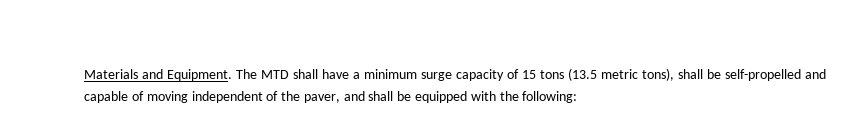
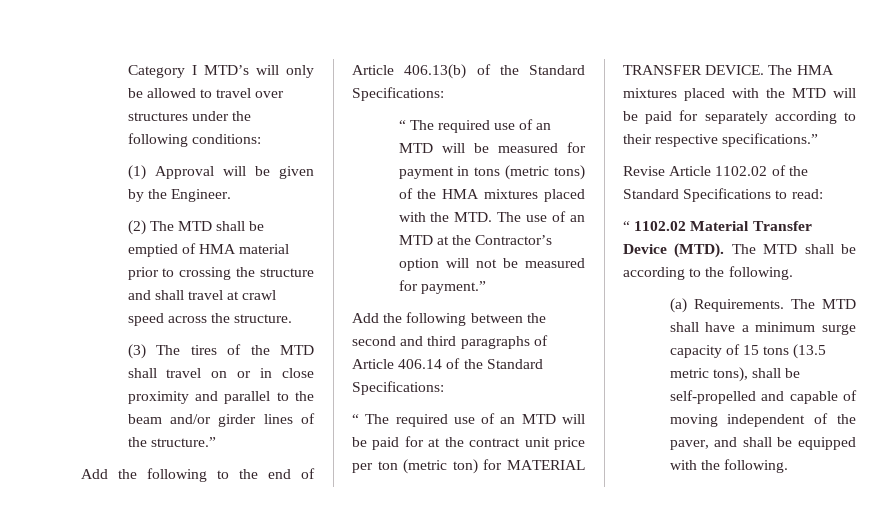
[84,69,233,81] Materials and Equipment. -> [127,65,314,78] [127,88,285,98] [127,111,251,121] [127,133,261,147] [127,165,314,180] [127,189,231,202] [127,220,265,235] [127,243,290,257] [127,267,314,280] [127,290,277,300] [127,313,293,326] [127,344,314,359] [127,368,314,378] [127,391,314,404] [127,413,315,427] [127,437,216,447] [81,468,315,482] [352,64,585,79] [352,87,444,101] [398,119,552,133] [398,142,586,153] [398,165,585,180] [398,188,585,202] [398,211,585,222] [398,235,553,245] [398,258,585,271] [398,280,486,294] [352,312,546,326] [352,335,548,349] [352,358,543,369] [352,381,444,395] [352,413,585,427] [352,436,585,450] [352,459,585,474] [623,65,834,75] [623,88,856,101] [623,110,856,124] [623,133,819,147] [623,165,808,176] [623,188,823,202] [623,221,812,231] [623,243,856,258] [623,266,793,280] [669,298,784,313] Category I MTD’s will only be allowed to travel over structures under the following conditions: // (1) Approval will be given by the Engineer. // (2) The MTD shall be emptied of HMA material prior to crossing the structure and shall travel at crawl speed across the structure. // (3) The tires of the MTD shall travel on or in close proximity and parallel to the beam and/or girder lines of the structure.” // Add the following to the end of Article 406.13(b) of the Standard Specifications: // “ The required use of an MTD will be measured for payment in tons (metric tons) of the HMA mixtures placed with the MTD. The use of an MTD at the Contractor’s option will not be measured for payment.” // Add the following between the second and third paragraphs of Article 406.14 of the Standard Specifications: // “ The required use of an MTD will be paid for at the contract unit price per ton (metric ton) for MATERIAL TRANSFER DEVICE. The HMA mixtures placed with the MTD will be paid for separately according to their respective specifications.” // Revise Article 1102.02 of the Standard Specifications to read: // “ 1102.02 Material Transfer Device (MTD). The MTD shall be according to the following. // (a) Requirements.
[522,91,578,103] following: -> [723,459,788,473] following.

